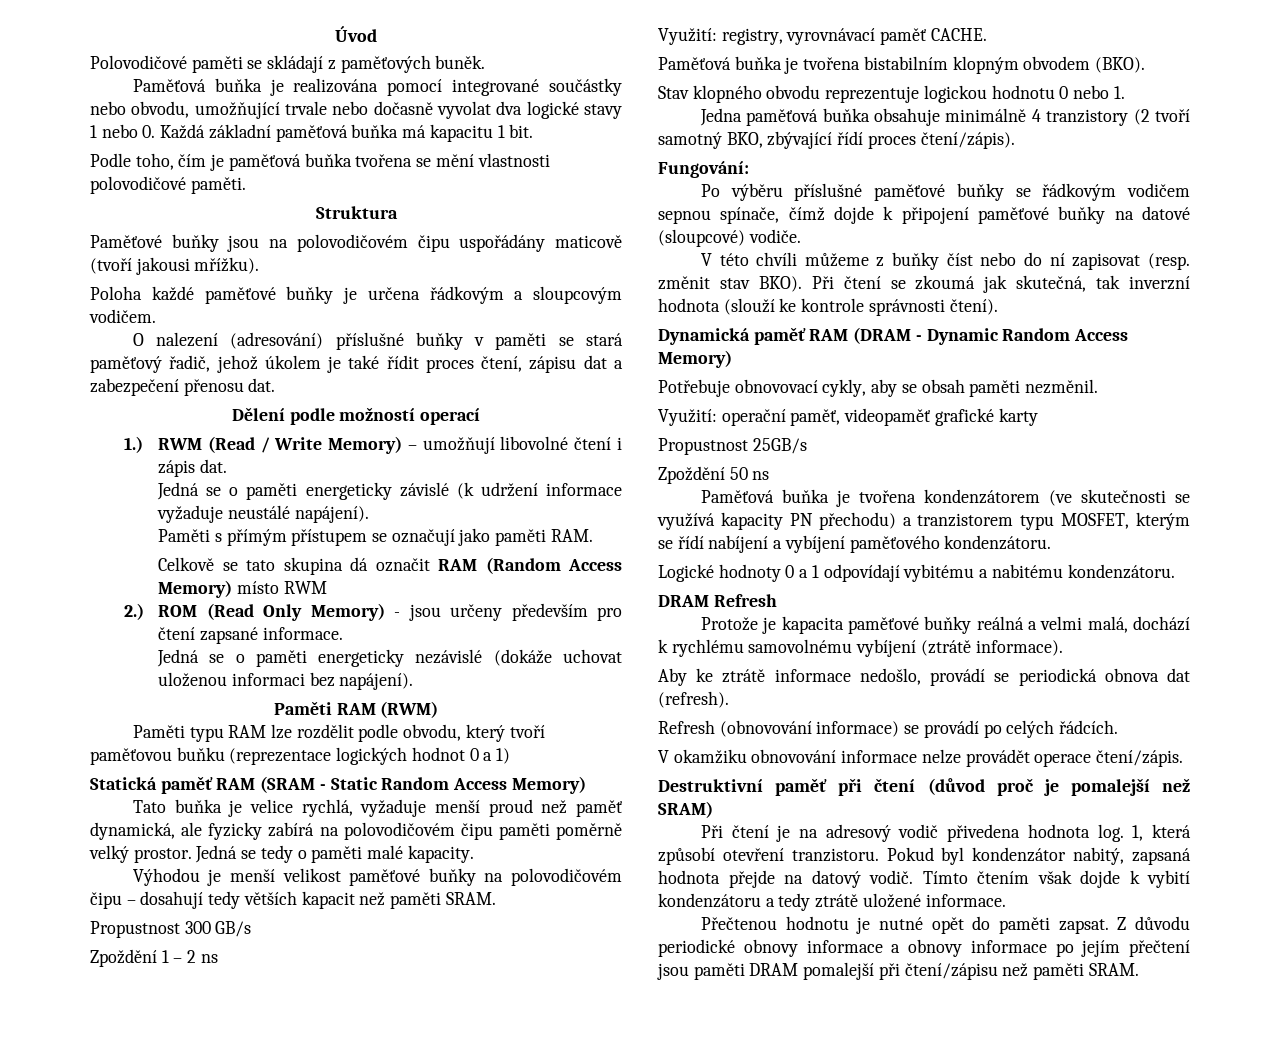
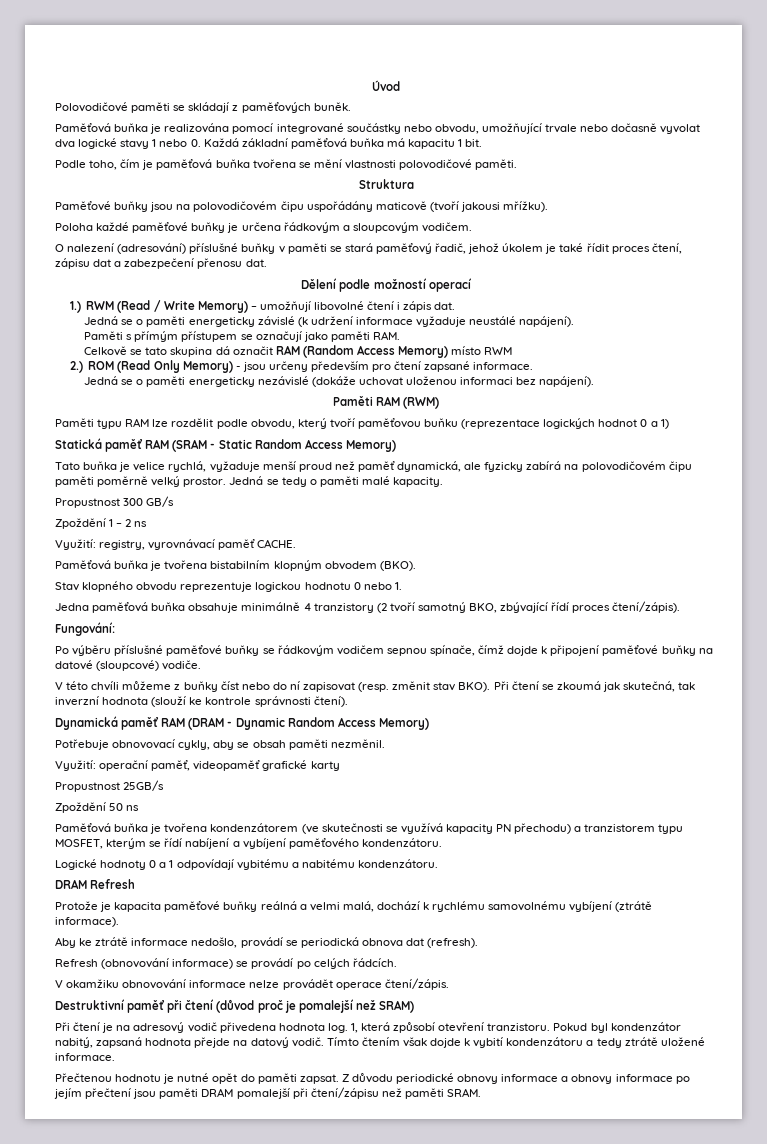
[132,868,622,886] [90,891,496,909] // Výhodou je menší velikost paměťové buňky na polovodičovém čipu – dosahují tedy větších kapacit než paměti SRAM. -> (444, 482) none

